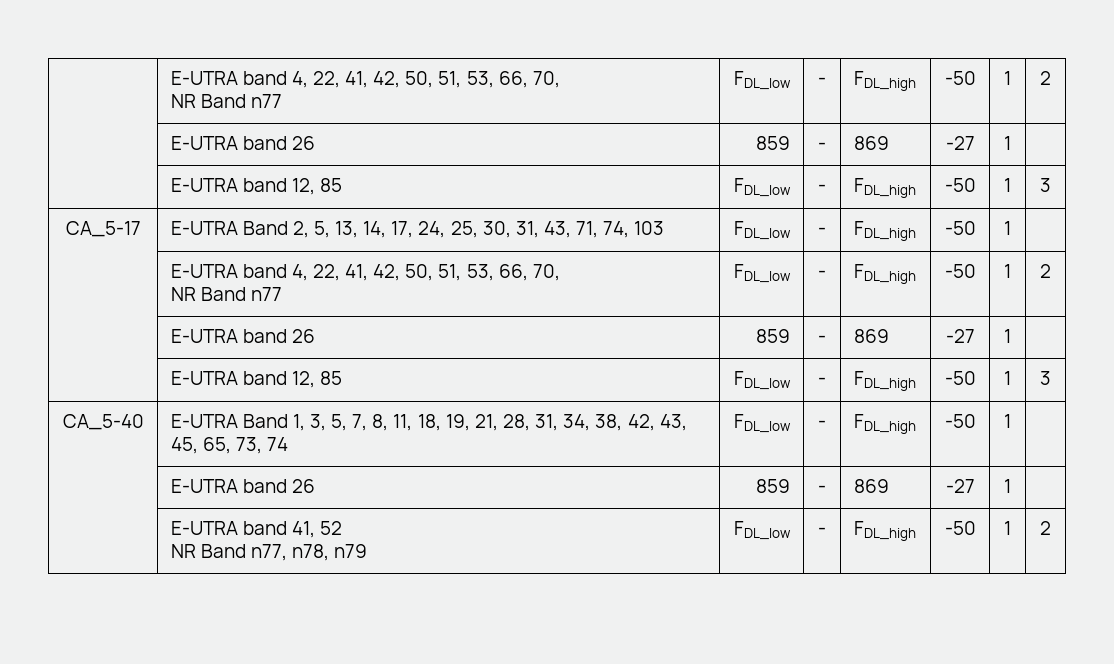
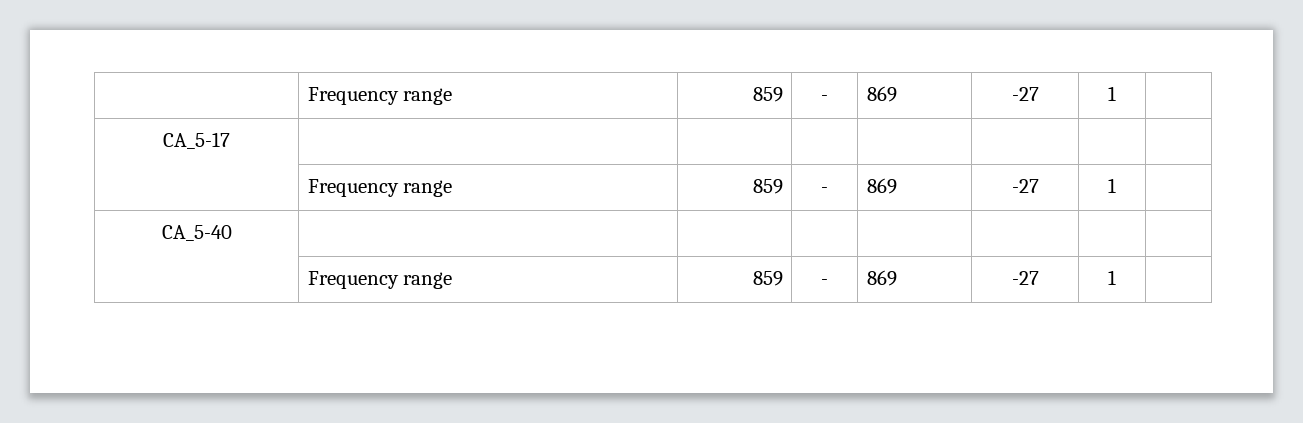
[170,71,560,88] [170,94,282,108] [734,71,792,90] [818,77,826,85] [853,71,916,91] [944,71,976,85] [1004,71,1011,85] [1040,71,1051,85] [170,136,315,150] [756,136,791,150] [818,142,826,150] [853,136,889,150] [945,136,975,150] [1004,136,1011,150] [170,178,342,195] [734,178,792,197] [818,184,826,192] [853,178,916,198] [944,178,976,192] [1004,178,1011,192] [1040,178,1051,192] [65,221,141,237] [170,221,665,238] [734,221,792,240] [818,227,826,235] [853,221,916,241] [944,221,976,235] [1004,221,1011,235] [170,264,560,281] [170,287,282,301] [734,264,792,283] [818,270,826,278] [853,264,916,284] [944,264,976,278] [1004,264,1011,278] [1040,264,1051,278] [170,329,315,343] [756,329,791,343] [818,335,826,343] [853,329,889,343] [945,329,975,343] [1004,329,1011,343] [170,371,342,388] [734,371,792,390] [818,377,826,385] [853,371,916,391] [944,371,976,385] [1004,371,1011,385] [1040,371,1051,385] [62,414,144,430] [170,414,687,431] [170,437,288,454] [734,414,792,433] [818,420,826,428] [853,414,916,434] [944,414,976,428] [1004,414,1011,428] [170,479,315,493] [756,479,791,493] [818,485,826,493] [853,479,889,493] [945,479,975,493] [1004,479,1011,493] [170,521,342,538] [170,544,368,561] [734,521,792,540] [818,527,826,535] [853,521,916,541] [944,521,976,535] [1004,521,1011,535] [1040,521,1051,535] | E-UTRA band 4, 22, 41, 42, 50, 51, 53, 66, 70, // NR Band n77 | FDL_low | - | FDL_high | -50 | 1 | 2 // | E-UTRA band 26 | 859 | - | 869 | -27 | 1 | // | E-UTRA band 12, 85 | FDL_low | - | FDL_high | -50 | 1 | 3 // CA_5-17 | E-UTRA Band 2, 5, 13, 14, 17, 24, 25, 30, 31, 43, 71, 74, 103 | FDL_low | - | FDL_high | -50 | 1 | // | E-UTRA band 4, 22, 41, 42, 50, 51, 53, 66, 70, // NR Band n77 | FDL_low | - | FDL_high | -50 | 1 | 2 // | E-UTRA band 26 | 859 | - | 869 | -27 | 1 | // | E-UTRA band 12, 85 | FDL_low | - | FDL_high | -50 | 1 | 3 // CA_5-40 | E-UTRA Band 1, 3, 5, 7, 8, 11, 18, 19, 21, 28, 31, 34, 38, 42, 43, 45, 65, 73, 74 | FDL_low | - | FDL_high | -50 | 1 | // | E-UTRA band 26 | 859 | - | 869 | -27 | 1 | // | E-UTRA band 41, 52 // NR Band n77, n78, n79 | FDL_low | - | FDL_high | -50 | 1 | 2 -> [307,87,453,105] [752,87,783,102] [821,95,828,101] [866,86,897,102] [1011,87,1039,101] [1108,86,1116,101] [163,132,230,149] [307,179,453,197] [752,179,783,194] [821,187,828,193] [866,178,897,194] [1011,179,1039,193] [1108,178,1116,193] [161,225,232,241] [307,271,453,289] [752,271,783,286] [821,279,828,285] [866,270,897,286] [1011,271,1039,285] [1108,270,1116,285] | Frequency range | 859 | - | 869 | -27 | 1 | // CA_5-17 | | | | | | | // | Frequency range | 859 | - | 869 | -27 | 1 | // CA_5-40 | | | | | | | // | Frequency range | 859 | - | 869 | -27 | 1 |

